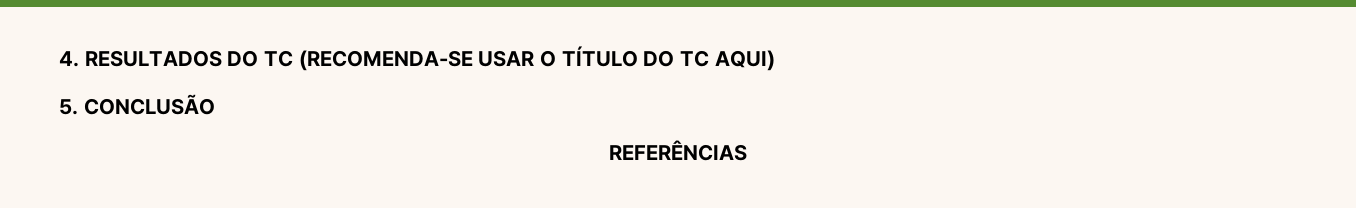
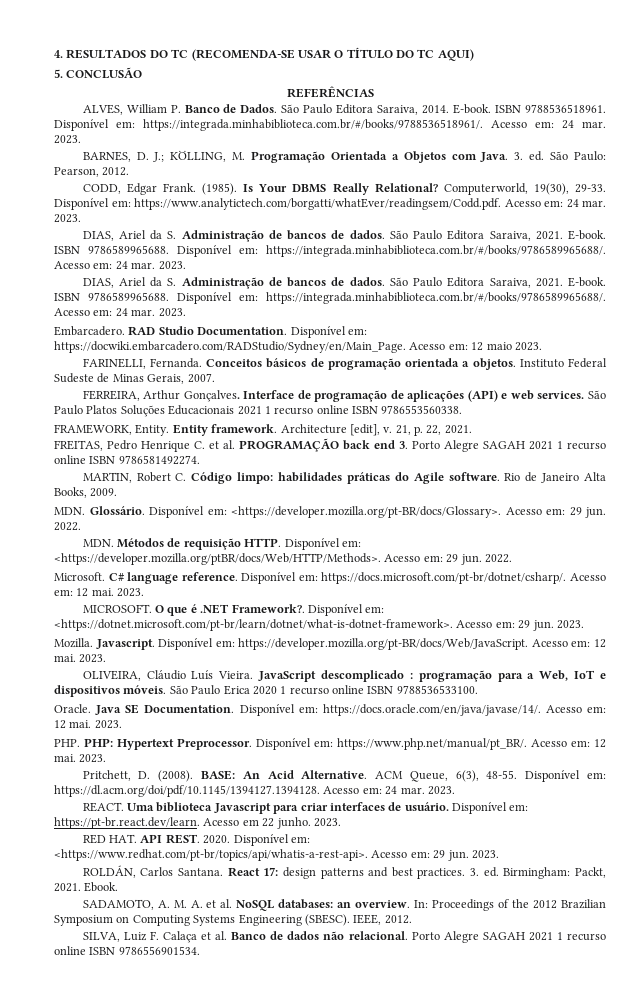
(747, 150) none -> [82,104,606,115] [54,119,606,131] [54,135,81,144] [82,150,606,163] [54,167,130,177] [82,183,607,195] [54,198,606,210] [54,214,81,223] [82,230,607,242] [54,245,606,257] [54,261,186,270] [82,277,607,289] [54,292,606,304] [54,308,186,317] [54,326,367,338] [54,341,542,353] [82,358,607,370] [54,373,215,384] [82,390,607,402] [54,405,463,417] [54,424,472,436] [54,438,606,452] [54,455,200,465] [82,472,606,484] [54,487,118,498] [54,506,606,518] [54,522,81,531] [82,538,361,550] [54,553,512,565] [54,572,606,584] [54,588,145,597] [82,604,385,616] [54,619,584,631] [54,638,606,650] [54,654,107,663] [82,670,606,682] [54,685,478,697] [54,704,606,716] [54,720,122,729] [54,738,606,750] [54,754,107,763] [82,770,607,782] [54,785,455,797] [82,802,529,814] [54,817,341,829] [82,834,310,846] [54,849,499,861] [82,865,606,879] [54,882,119,892] [82,899,606,911] [54,914,412,926] [82,931,606,943] [54,946,200,955] // ALVES, William P. Banco de Dados. São Paulo Editora Saraiva, 2014. E-book. ISBN 9788536518961. Disponível em: https://integrada.minhabiblioteca.com.br/#/books/9788536518961/. Acesso em: 24 mar. 2023. // BARNES, D. J.; KÖLLING, M. Programação Orientada a Objetos com Java. 3. ed. São Paulo: Pearson, 2012. // CODD, Edgar Frank. (1985). Is Your DBMS Really Relational? Computerworld, 19(30), 29-33. Disponível em: https://www.analytictech.com/borgatti/whatEver/readingsem/Codd.pdf. Acesso em: 24 mar. 2023. // DIAS, Ariel da S. Administração de bancos de dados. São Paulo Editora Saraiva, 2021. E-book. ISBN 9786589965688. Disponível em: https://integrada.minhabiblioteca.com.br/#/books/9786589965688/. Acesso em: 24 mar. 2023. // DIAS, Ariel da S. Administração de bancos de dados. São Paulo Editora Saraiva, 2021. E-book. ISBN 9786589965688. Disponível em: https://integrada.minhabiblioteca.com.br/#/books/9786589965688/. Acesso em: 24 mar. 2023. // Embarcadero. RAD Studio Documentation. Disponível em: https://docwiki.embarcadero.com/RADStudio/Sydney/en/Main_Page. Acesso em: 12 maio 2023. // FARINELLI, Fernanda. Conceitos básicos de programação orientada a objetos. Instituto Federal Sudeste de Minas Gerais, 2007. // FERREIRA, Arthur Gonçalves. Interface de programação de aplicações (API) e web services. São Paulo Platos Soluções Educacionais 2021 1 recurso online ISBN 9786553560338. // FRAMEWORK, Entity. Entity framework. Architecture [edit], v. 21, p. 22, 2021. // FREITAS, Pedro Henrique C. et al. PROGRAMAÇÃO back end 3. Porto Alegre SAGAH 2021 1 recurso online ISBN 9786581492274. // MARTIN, Robert C. Código limpo: habilidades práticas do Agile software. Rio de Janeiro Alta Books, 2009. // MDN. Glossário. Disponível em: <https://developer.mozilla.org/pt-BR/docs/Glossary>. Acesso em: 29 jun. 2022. // MDN. Métodos de requisição HTTP. Disponível em: <https://developer.mozilla.org/ptBR/docs/Web/HTTP/Methods>. Acesso em: 29 jun. 2022. // Microsoft. C# language reference. Disponível em: https://docs.microsoft.com/pt-br/dotnet/csharp/. Acesso em: 12 mai. 2023. // MICROSOFT. O que é .NET Framework?. Disponível em: <https://dotnet.microsoft.com/pt-br/learn/dotnet/what-is-dotnet-framework>. Acesso em: 29 jun. 2023. // Mozilla. Javascript. Disponível em: https://developer.mozilla.org/pt-BR/docs/Web/JavaScript. Acesso em: 12 mai. 2023. // OLIVEIRA, Cláudio Luís Vieira. JavaScript descomplicado : programação para a Web, IoT e dispositivos móveis. São Paulo Erica 2020 1 recurso online ISBN 9788536533100. // Oracle. Java SE Documentation. Disponível em: https://docs.oracle.com/en/java/javase/14/. Acesso em: 12 mai. 2023. // PHP. PHP: Hypertext Preprocessor. Disponível em: https://www.php.net/manual/pt_BR/. Acesso em: 12 mai. 2023. // Pritchett, D. (2008). BASE: An Acid Alternative. ACM Queue, 6(3), 48-55. Disponível em: https://dl.acm.org/doi/pdf/10.1145/1394127.1394128. Acesso em: 24 mar. 2023. // REACT. Uma biblioteca Javascript para criar interfaces de usuário. Disponível em: https://pt-br.react.dev/learn. Acesso em 22 junho. 2023. // RED HAT. API REST. 2020. Disponível em: <https://www.redhat.com/pt-br/topics/api/whatis-a-rest-api>. Acesso em: 29 jun. 2023. // ROLDÁN, Carlos Santana. React 17: design patterns and best practices. 3. ed. Birmingham: Packt, 2021. Ebook. // SADAMOTO, A. M. A. et al. NoSQL databases: an overview. In: Proceedings of the 2012 Brazilian Symposium on Computing Systems Engineering (SBESC). IEEE, 2012. // SILVA, Luiz F. Calaça et al. Banco de dados não relacional. Porto Alegre SAGAH 2021 1 recurso online ISBN 9786556901534.

